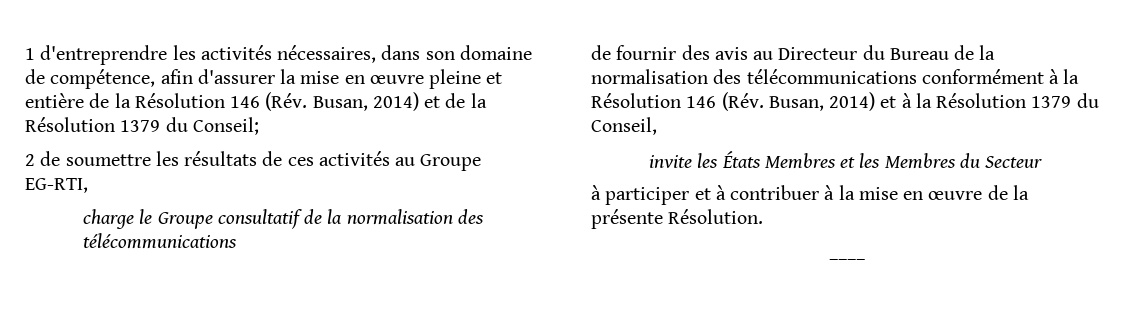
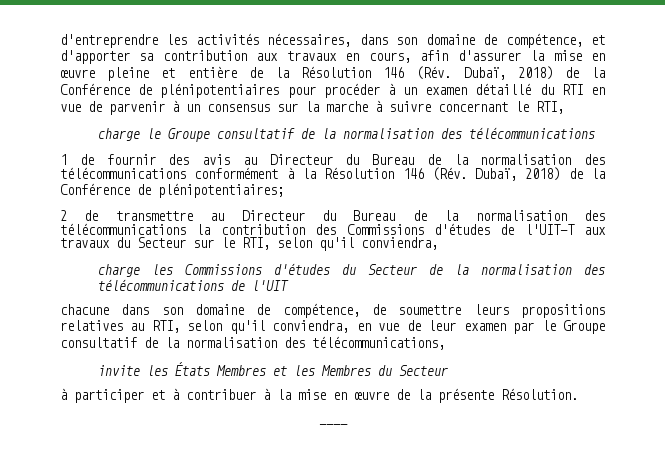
[25,48,35,60] 1 -> (60, 41) none
(156, 79) none -> [591,35,606,45] [60,50,411,64] et d'apporter sa contribution aux travaux en cours,
[312,92,487,111] [25,117,259,135] [25,151,482,171] [25,178,88,193] Busan, 2014) et de la Résolution 1379 du Conseil; // 2 de soumettre les résultats de ces activités au Groupe EG-RTI, -> [463,66,606,80] [60,83,605,98] [60,100,564,115] Dubaï, 2018) de la Conférence de plénipotentiaires pour procéder à un examen détaillé du RTI en vue de parvenir à un consensus sur la marche à suivre concernant le RTI,
(238, 241) none -> [60,154,67,165] 1
[768,92,1099,111] [591,117,657,135] Busan, 2014) et à la Résolution 1379 du Conseil, -> [475,167,605,181] [60,183,284,198] [60,210,605,221] [60,223,606,235] [60,237,438,251] [97,263,605,277] [97,279,289,291] [60,303,605,318] [60,320,605,334] [60,336,445,350] Dubaï, 2018) de la Conférence de plénipotentiaires; // 2 de transmettre au Directeur du Bureau de la normalisation des télécommunications la contribution des Commissions d'études de l'UIT-T aux travaux du Secteur sur le RTI, selon qu'il conviendra, // charge les Commissions d'études du Secteur de la normalisation des télécommunications de l'UIT // chacune dans son domaine de compétence, de soumettre leurs propositions relatives au RTI, selon qu'il conviendra, en vue de leur examen par le Groupe consultatif de la normalisation des télécommunications,

